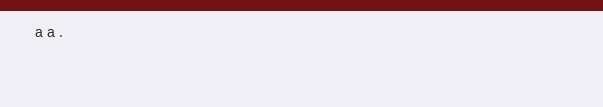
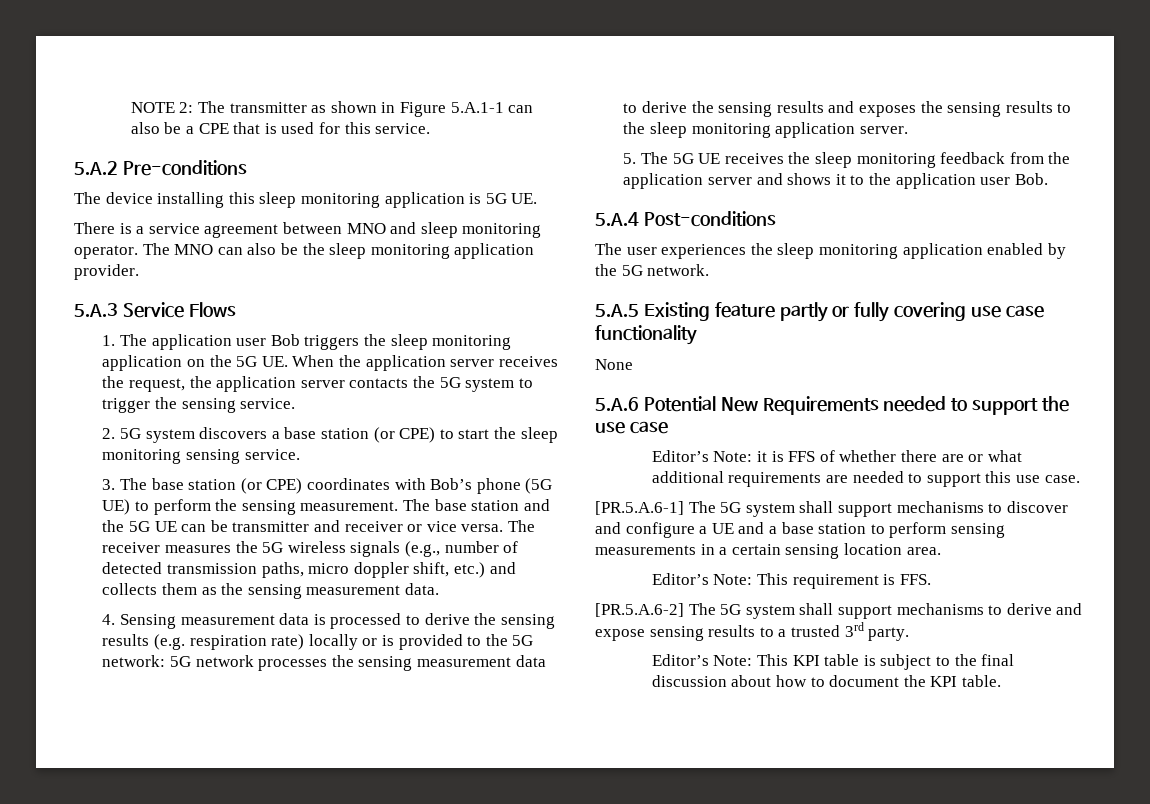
[35,29,63,37] a a . -> [130,101,534,117] [130,122,431,134] [74,160,247,176] [74,192,538,208] [74,222,542,238] [74,243,535,259] [74,264,139,280] [74,302,236,318] [102,334,512,350] [102,355,558,371] [102,376,533,392] [102,397,296,413] [102,427,558,443] [102,449,300,464] [102,478,553,494] [102,499,550,515] [102,520,535,532] [102,541,519,557] [102,562,516,578] [102,583,439,599] [102,613,555,629] [102,634,534,650] [102,655,546,671] [623,101,1072,117] [623,122,908,138] [623,152,1071,168] [623,173,1048,189] [595,211,776,227] [595,243,1066,259] [595,264,710,276] [595,302,1044,322] [595,325,697,345] [595,359,633,370] [595,396,1070,415] [595,421,668,434] [651,450,1022,462] [651,471,1080,487] [595,501,1068,517] [595,522,1005,538] [595,543,941,559] [651,573,931,589] [595,603,1083,619] [595,622,910,641] [651,654,1015,670] [651,675,1001,687] NOTE 2: The transmitter as shown in Figure 5.A.1-1 can also be a CPE that is used for this service. // 5.A.2 Pre-conditions // The device installing this sleep monitoring application is 5G UE. // There is a service agreement between MNO and sleep monitoring operator. The MNO can also be the sleep monitoring application provider. // 5.A.3 Service Flows // 1. The application user Bob triggers the sleep monitoring application on the 5G UE. When the application server receives the request, the application server contacts the 5G system to trigger the sensing service. // 2. 5G system discovers a base station (or CPE) to start the sleep monitoring sensing service. // 3. The base station (or CPE) coordinates with Bob’s phone (5G UE) to perform the sensing measurement. The base station and the 5G UE can be transmitter and receiver or vice versa. The receiver measures the 5G wireless signals (e.g., number of detected transmission paths, micro doppler shift, etc.) and collects them as the sensing measurement data. // 4. Sensing measurement data is processed to derive the sensing results (e.g. respiration rate) locally or is provided to the 5G network: 5G network processes the sensing measurement data to derive the sensing results and exposes the sensing results to the sleep monitoring application server. // 5. The 5G UE receives the sleep monitoring feedback from the application server and shows it to the application user Bob. // 5.A.4 Post-conditions // The user experiences the sleep monitoring application enabled by the 5G network. // 5.A.5 Existing feature partly or fully covering use case functionality // None // 5.A.6 Potential New Requirements needed to support the use case // Editor’s Note: it is FFS of whether there are or what additional requirements are needed to support this use case. // [PR.5.A.6-1] The 5G system shall support mechanisms to discover and configure a UE and a base station to perform sensing measurements in a certain sensing location area. // Editor’s Note: This requirement is FFS. // [PR.5.A.6-2] The 5G system shall support mechanisms to derive and expose sensing results to a trusted 3rd party. // Editor’s Note: This KPI table is subject to the final discussion about how to document the KPI table.

